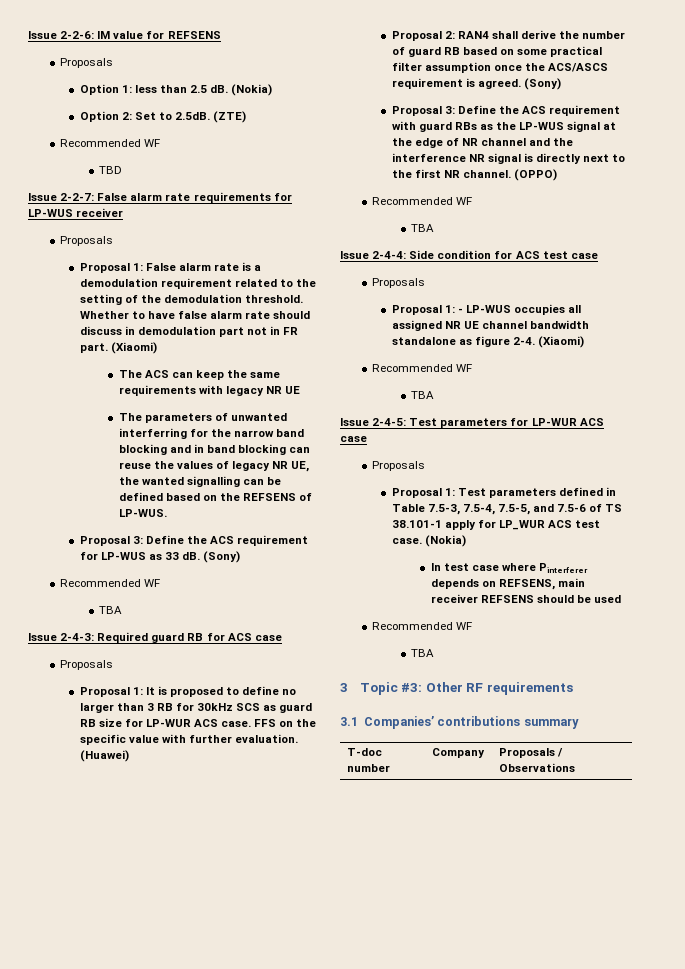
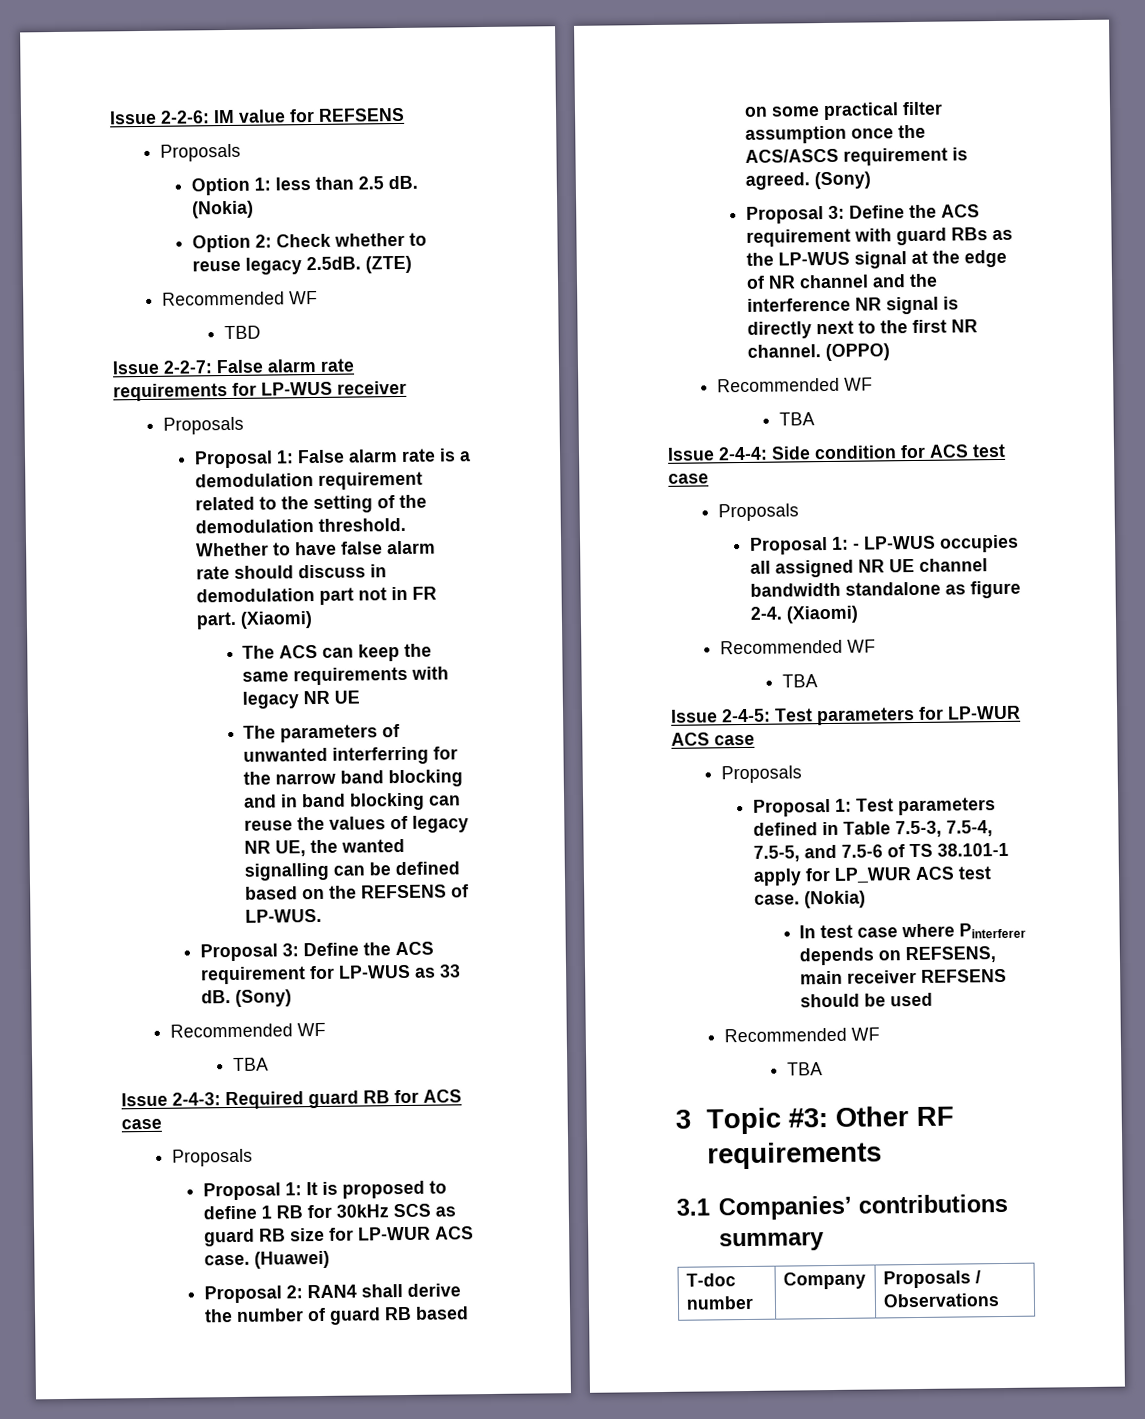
[134,112,172,120] Set to -> [276,232,428,248] [192,257,303,275] Check whether to reuse legacy
[282,689,297,695] [79,703,154,713] no larger than 3 -> [261,1205,273,1219] 1
[254,719,317,727] [79,734,299,745] FFS on the specific value with further evaluation. -> (251, 1260) none

